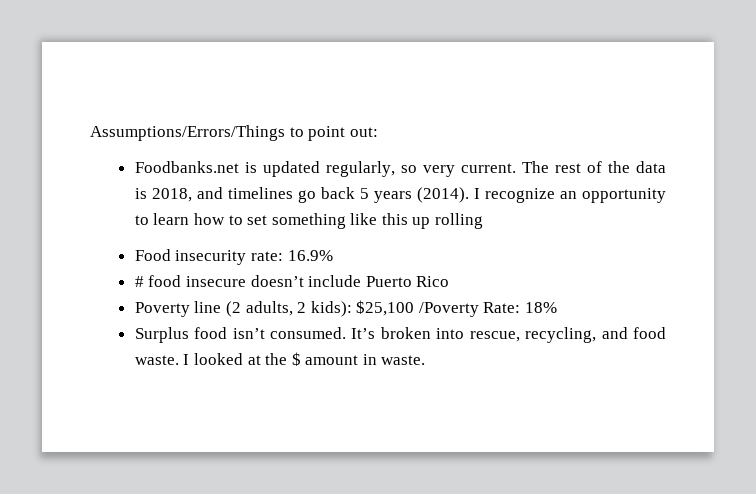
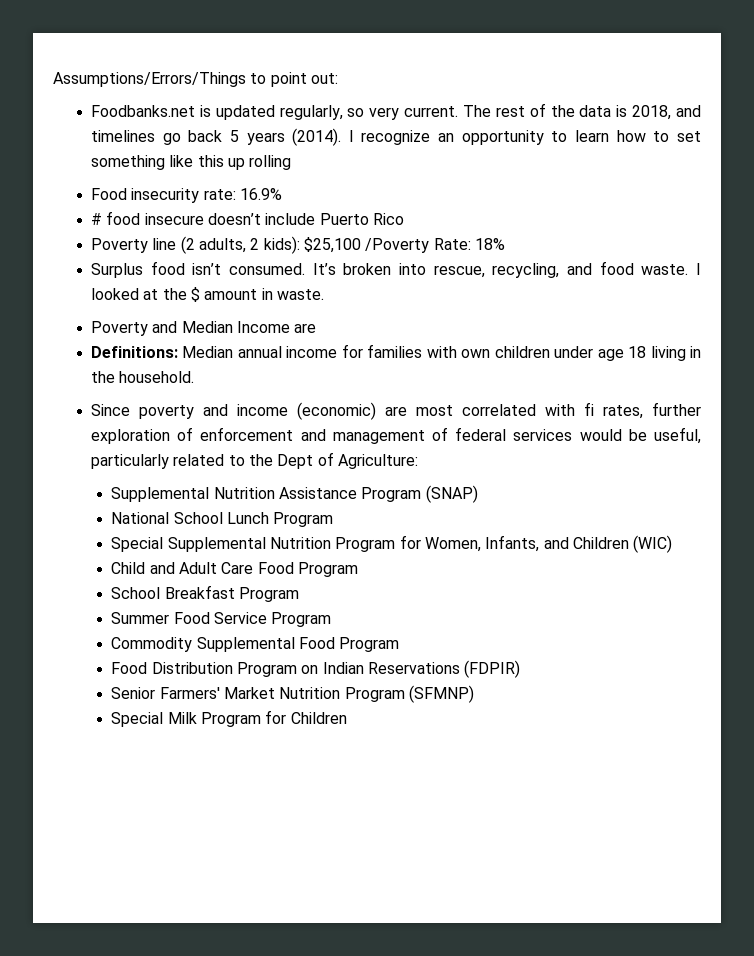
(426, 360) none -> [90,321,317,336] [90,344,702,361] [90,371,195,383] [90,402,701,420] [90,427,701,444] [90,452,418,469] [111,485,478,503] [111,512,334,527] [111,535,673,553] [111,562,358,577] [111,585,299,602] [111,612,332,627] [111,637,400,652] [111,660,521,678] [111,685,474,703] [111,710,347,727] // Poverty and Median Income are // Definitions: Median annual income for families with own children under age 18 living in the household. // Since poverty and income (economic) are most correlated with fi rates, further exploration of enforcement and management of federal services would be useful, particularly related to the Dept of Agriculture: // Supplemental Nutrition Assistance Program (SNAP) // National School Lunch Program // Special Supplemental Nutrition Program for Women, Infants, and Children (WIC) // Child and Adult Care Food Program // School Breakfast Program // Summer Food Service Program // Commodity Supplemental Food Program // Food Distribution Program on Indian Reservations (FDPIR) // Senior Farmers' Market Nutrition Program (SFMNP) // Special Milk Program for Children

